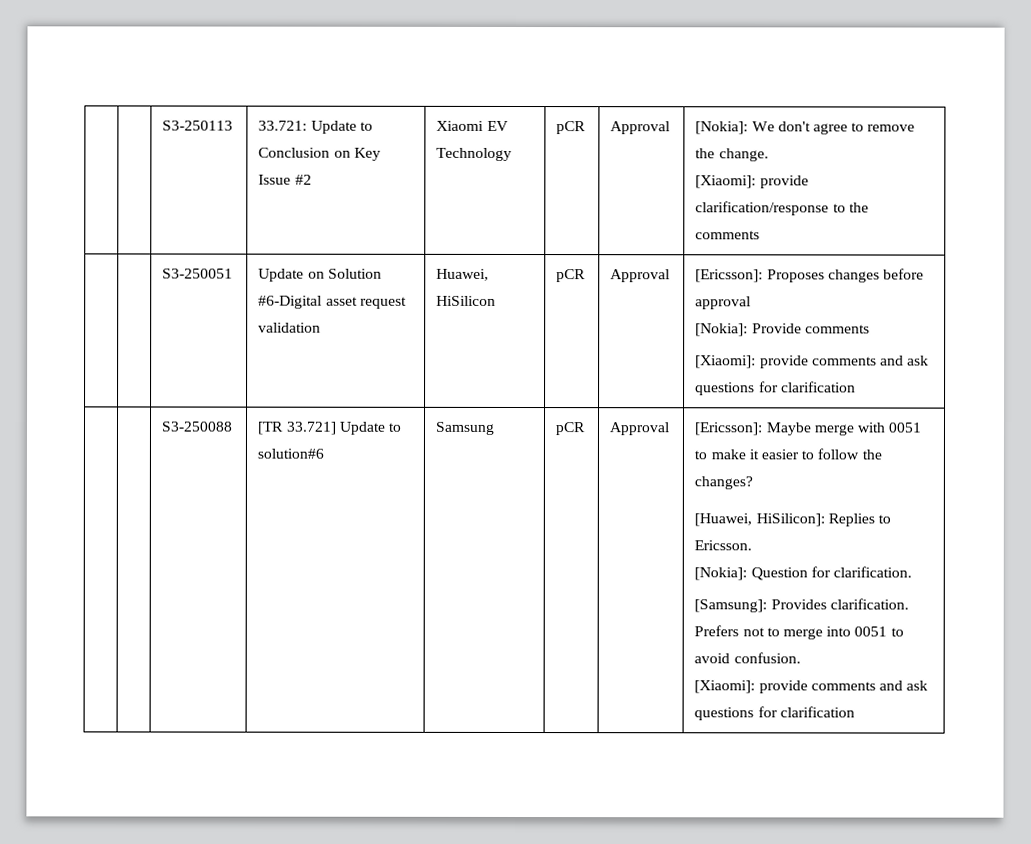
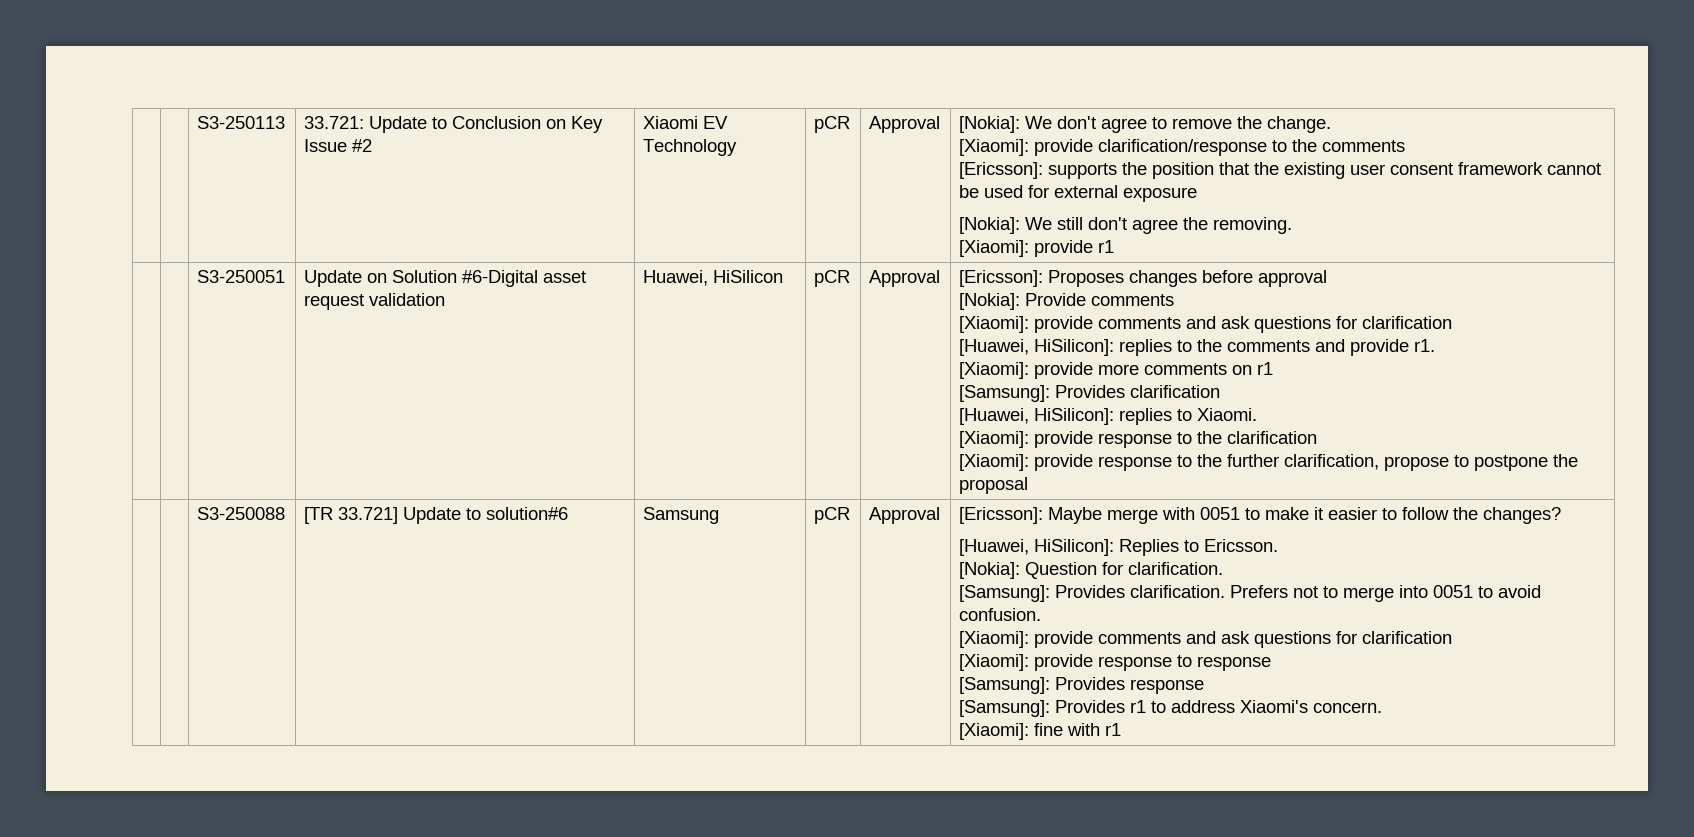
(761, 235) none -> [958,162,1601,179] [958,185,1197,202] [958,217,1292,234] [958,240,1114,257] // [Ericsson]: supports the position that the existing user consent framework cannot be used for external exposure // [Nokia]: We still don't agree the removing. // [Xiaomi]: provide r1
(856, 387) none -> [958,339,1435,356] [958,362,1273,379] [958,385,1220,402] [958,408,1257,425] [958,431,1317,448] [958,454,1578,471] [958,477,1028,494] // [Huawei, HiSilicon]: replies to the comments and provide r1. // [Xiaomi]: provide more comments on r1 // [Samsung]: Provides clarification // [Huawei, HiSilicon]: replies to Xiaomi. // [Xiaomi]: provide response to the clarification // [Xiaomi]: provide response to the further clarification, propose to postpone the proposal
(855, 712) none -> [958,654,1271,671] [958,677,1204,694] [958,700,1382,717] [958,723,1121,740] // [Xiaomi]: provide response to response // [Samsung]: Provides response // [Samsung]: Provides r1 to address Xiaomi's concern. // [Xiaomi]: fine with r1

